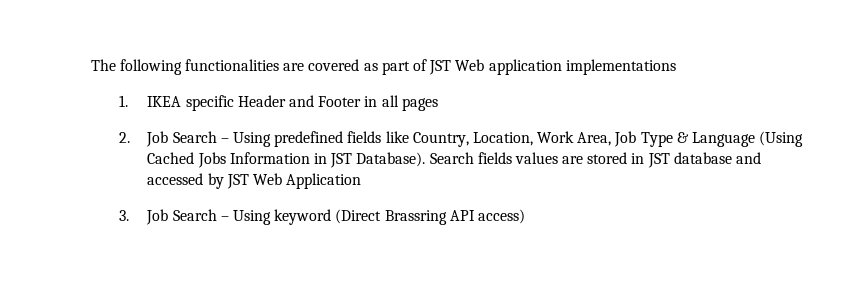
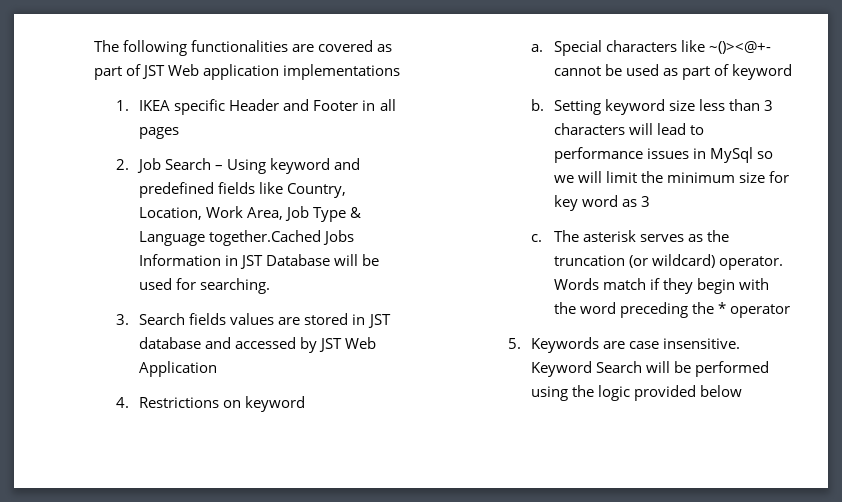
(271, 139) none -> [270,158,361,174] keyword and
[759,131,804,147] [147,152,195,164] (Using Cached -> [209,230,322,246] together.Cached
[356,152,426,167] Database). -> [266,254,380,266] [139,278,271,294] [116,314,130,325] Database will be used for searching. // 3.
[119,209,525,225] 3. Job Search – Using keyword (Direct Brassring API access) -> [116,396,306,412] [531,40,772,56] [554,64,793,80] [531,99,774,115] [554,123,705,135] [554,147,774,163] [554,171,790,183] [554,195,651,211] [531,230,730,242] [554,254,784,270] [554,278,770,294] [554,302,791,318] [508,337,741,353] [531,361,770,377] [531,385,743,401] 4. Restrictions on keyword // a. Special characters like ~()><@+- cannot be used as part of keyword // b. Setting keyword size less than 3 characters will lead to performance issues in MySql so we will limit the minimum size for key word as 3 // c. The asterisk serves as the truncation (or wildcard) operator. Words match if they begin with the word preceding the * operator // 5. Keywords are case insensitive. Keyword Search will be performed using the logic provided below

